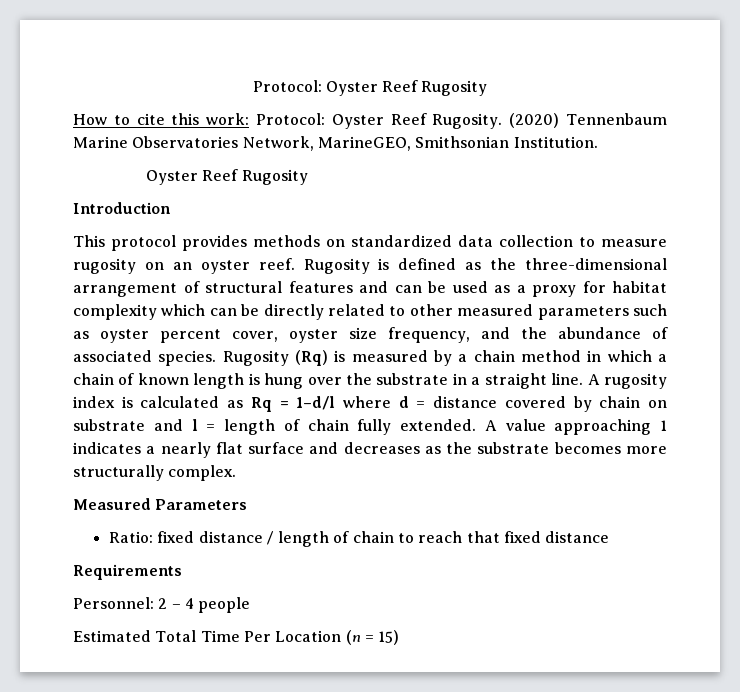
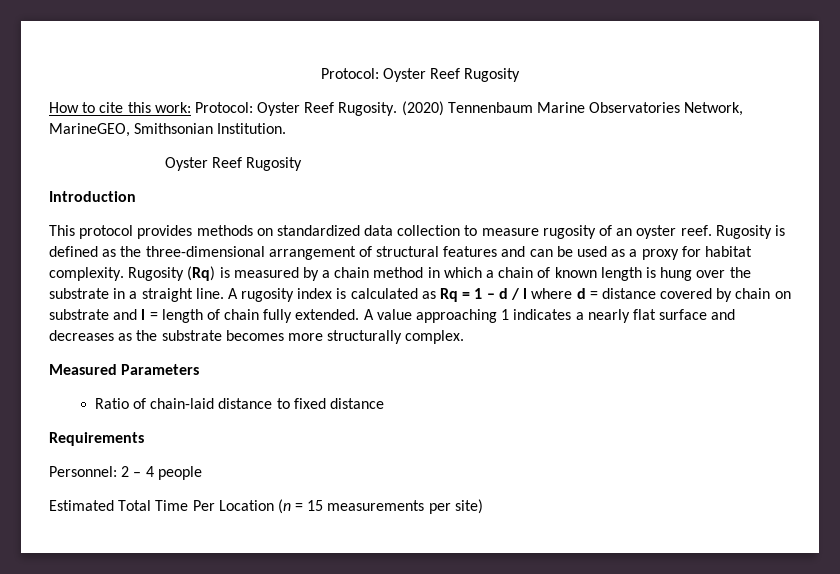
[144,262,164,270] on -> [599,225,613,236] of
[73,304,668,320] [73,327,668,343] [73,350,217,366] complexity which can be directly related to other measured parameters such as oyster percent cover, oyster size frequency, and the abundance of associated species. -> [49,267,124,281] complexity.
[296,396,336,410] 1–d/l -> [474,288,528,300] 1 – d / l
[108,531,500,547] Ratio: fixed distance / length of chain to reach that -> [94,398,290,409] Ratio of chain-laid distance to
[378,630,400,645] 15) -> [307,499,483,514] 15 measurements per site)

